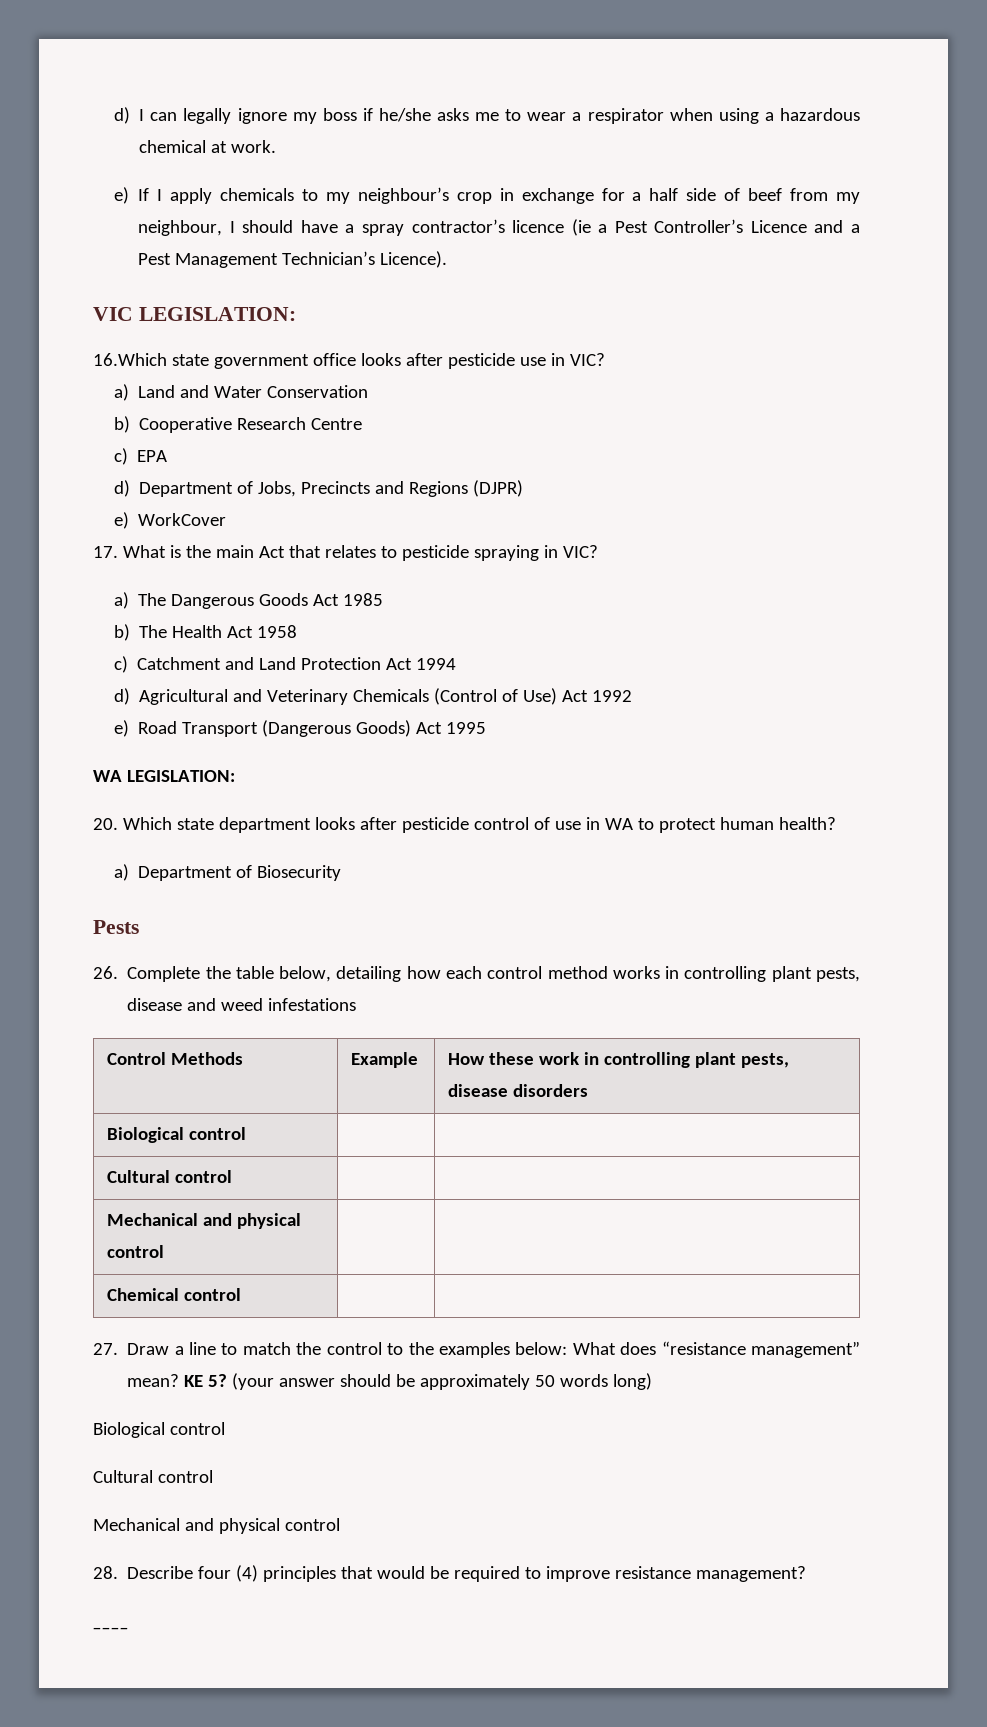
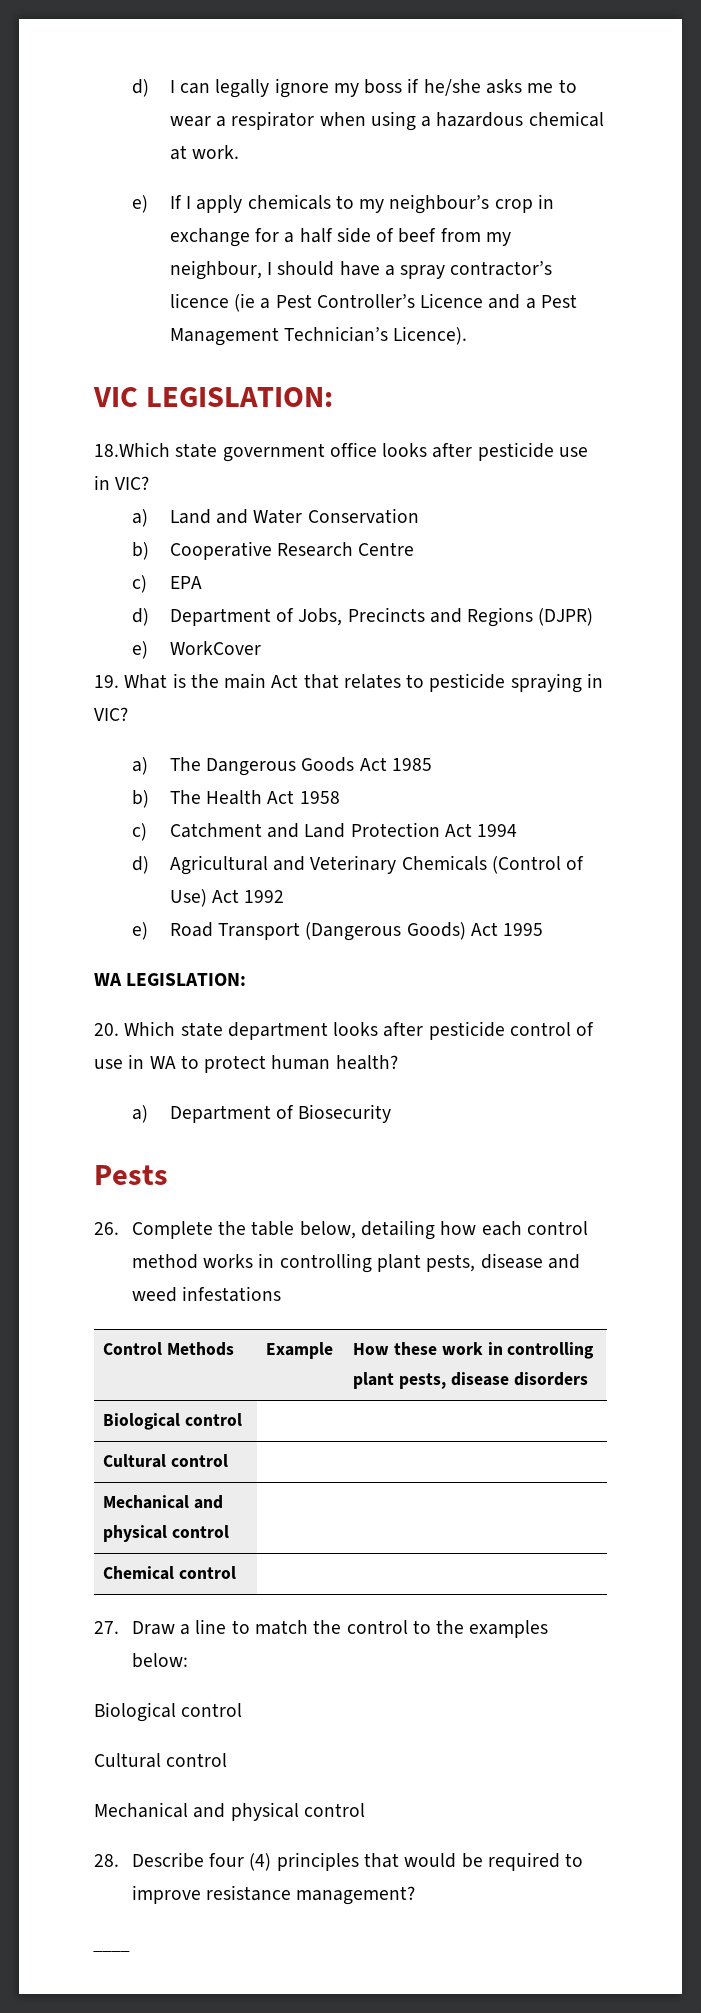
[93,353,167,366] 16.Which -> [94,442,170,457] 18.Which
[93,546,118,558] 17. -> [94,675,119,688] 19.
[572,1341,861,1358] [127,1373,653,1390] What does “resistance management” mean? KE 5? (your answer should be approximately 50 words long) -> (188, 1660) none

